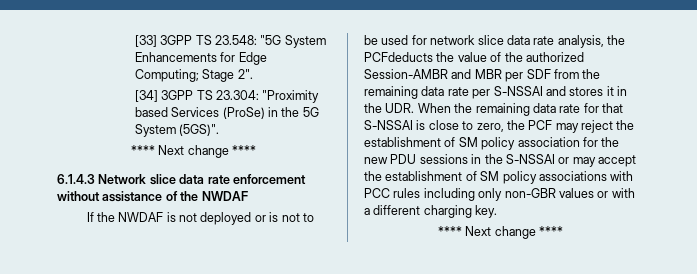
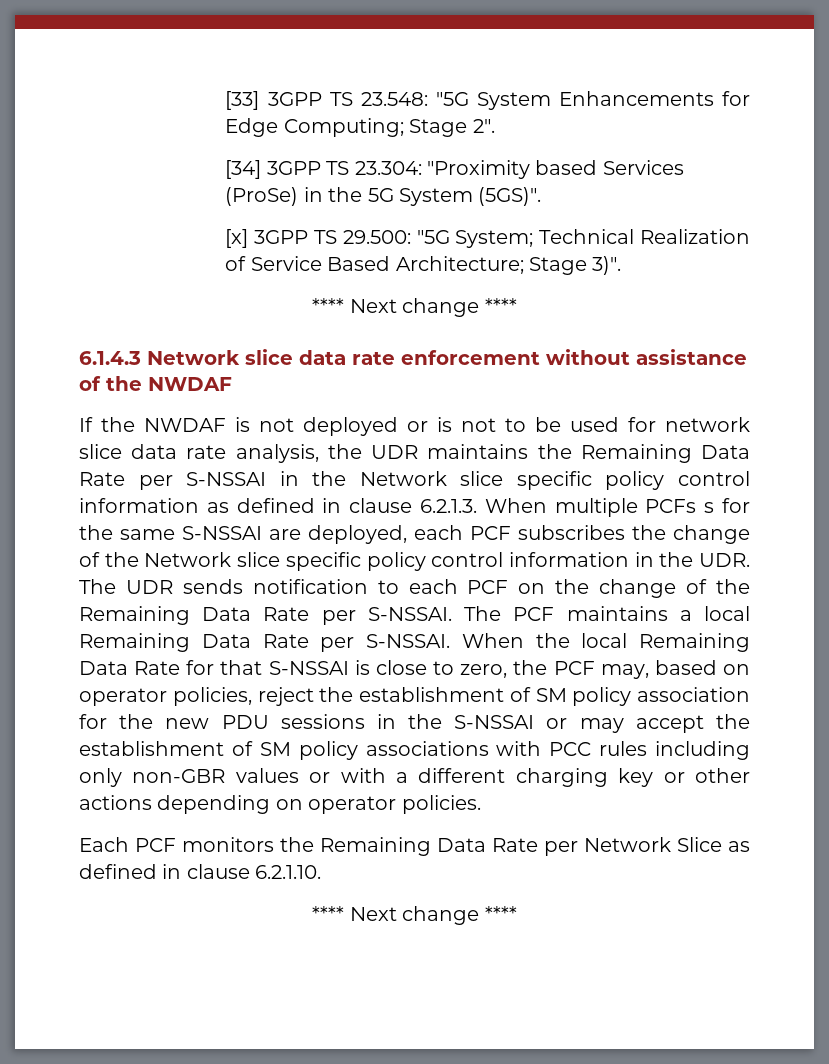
(220, 130) none -> [225,229,750,248] [225,256,622,275] // [x] 3GPP TS 29.500: "5G System; Technical Realization of Service Based Architecture; Stage 3)".
[364,52,584,62] [364,69,601,82] [364,86,627,99] [364,103,581,116] PCFdeducts the value of the authorized Session-AMBR and MBR per SDF from the remaining data rate per S-NSSAI and stores it in the UDR. When the remaining data rate -> [371,444,750,463] [79,471,750,490] [79,498,750,517] [79,525,750,544] [79,552,750,571] [79,579,751,598] [79,606,750,625] [79,633,750,652] [79,661,181,675] UDR maintains the Remaining Data Rate per S-NSSAI in the Network slice specific policy control information as defined in clause 6.2.1.3. When multiple PCFs s for the same S-NSSAI are deployed, each PCF subscribes the change of the Network slice specific policy control information in the UDR. The UDR sends notification to each PCF on the change of the Remaining Data Rate per S-NSSAI. The PCF maintains a local Remaining Data Rate per S-NSSAI. When the local Remaining Data Rate
[555,123,579,133] may -> [600,660,750,679] [79,687,252,706] may, based on operator policies,
[475,205,498,218] key. -> [618,768,750,787] [79,795,481,814] [79,837,750,856] [79,864,322,879] key or other actions depending on operator policies. // Each PCF monitors the Remaining Data Rate per Network Slice as defined in clause 6.2.1.10.

